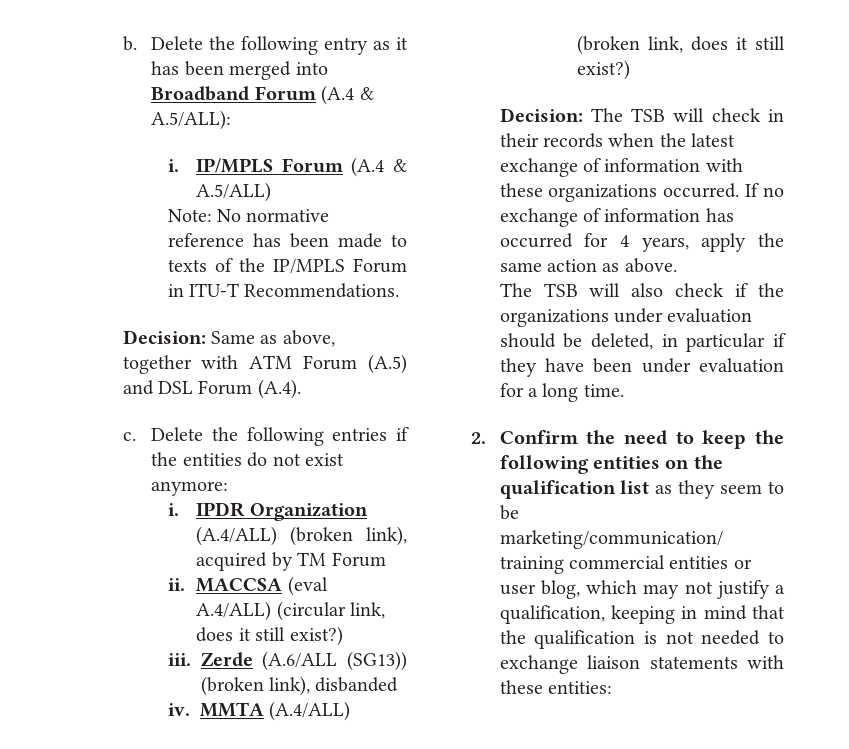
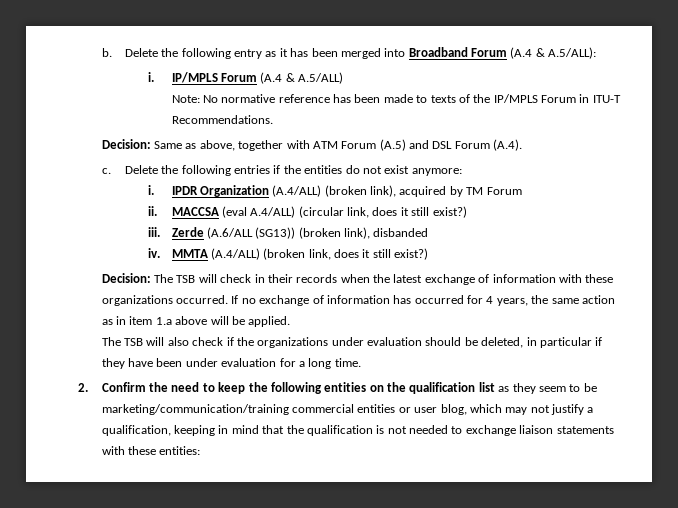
[701,233,747,252] apply -> (528, 302) none
[624,258,677,273] above. -> [116,316,291,327] in item 1.a above will be applied.

